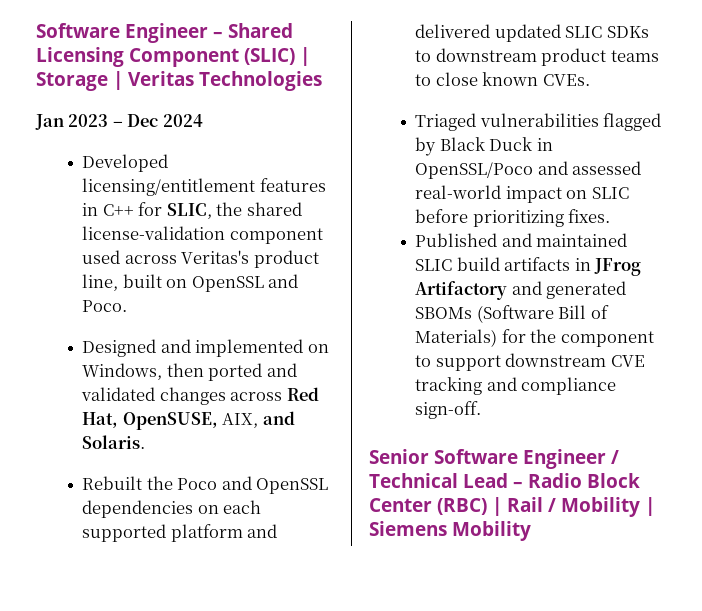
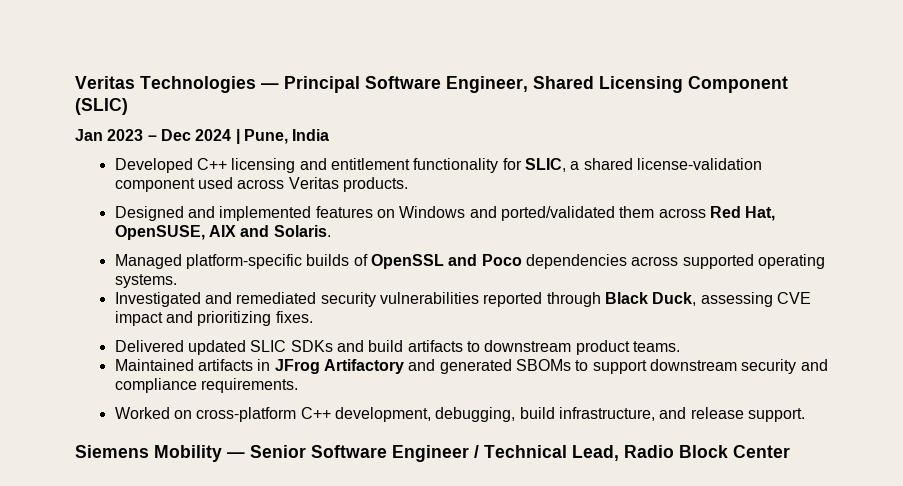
[36,23,223,43] Software Engineer – -> [75,76,528,93] Veritas Technologies — Principal Software Engineer,
[300,47,310,66] [36,71,322,91] | Storage | Veritas Technologies -> (128, 106) none
[82,154,169,172] [82,178,326,196] [82,203,134,216] // Developed licensing/entitlement features in C++ -> [235,129,330,144] [114,158,499,173] | Pune, India // Developed C++ licensing and entitlement functionality
[216,202,243,216] the -> [570,161,580,170] a
[181,250,319,268] [82,274,299,292] [82,300,128,312] [82,339,329,357] [82,363,297,381] [81,387,226,405] Veritas's product line, built on OpenSSL and Poco. // Designed and implemented on Windows, then ported and validated changes -> [288,177,408,192] [114,206,655,221] Veritas products. // Designed and implemented features on Windows and ported/validated them
[222,413,259,428] AIX, -> [208,225,236,237] AIX
[82,476,329,494] [82,500,262,518] [82,524,278,542] [415,24,649,42] [415,48,659,66] [415,72,590,86] [415,113,662,131] [415,137,553,156] [415,161,642,179] [415,185,629,203] [415,209,611,227] [415,233,628,247] [415,257,500,271] Rebuilt the Poco and OpenSSL dependencies on each supported platform and delivered updated SLIC SDKs to downstream product teams to close known CVEs. // Triaged vulnerabilities flagged by Black Duck in OpenSSL/Poco and assessed real-world impact on SLIC before prioritizing fixes. // Published and maintained SLIC build -> [114,254,825,269] [114,274,177,288] [114,292,811,307] [114,311,313,326] [114,340,680,355] [114,359,194,371] Managed platform-specific builds of OpenSSL and Poco dependencies across supported operating systems. // Investigated and remediated security vulnerabilities reported through Black Duck, assessing CVE impact and prioritizing fixes. // Delivered updated SLIC SDKs and build artifacts to downstream product teams. // Maintained
[476,305,609,323] [415,329,654,347] [415,353,645,371] [415,377,617,395] [415,401,482,419] (Software Bill of Materials) for the component to support downstream CVE tracking and compliance sign-off. // -> [575,359,828,374] [114,378,298,393] [114,407,805,422] [75,445,245,462] to support downstream security and compliance requirements. // Worked on cross-platform C++ development, debugging, build infrastructure, and release support. // Siemens Mobility —
[462,473,523,488] Lead – -> [572,445,619,461] Lead,
[437,497,655,517] [369,521,531,541] (RBC) | Rail / Mobility | Siemens Mobility -> (790, 451) none

